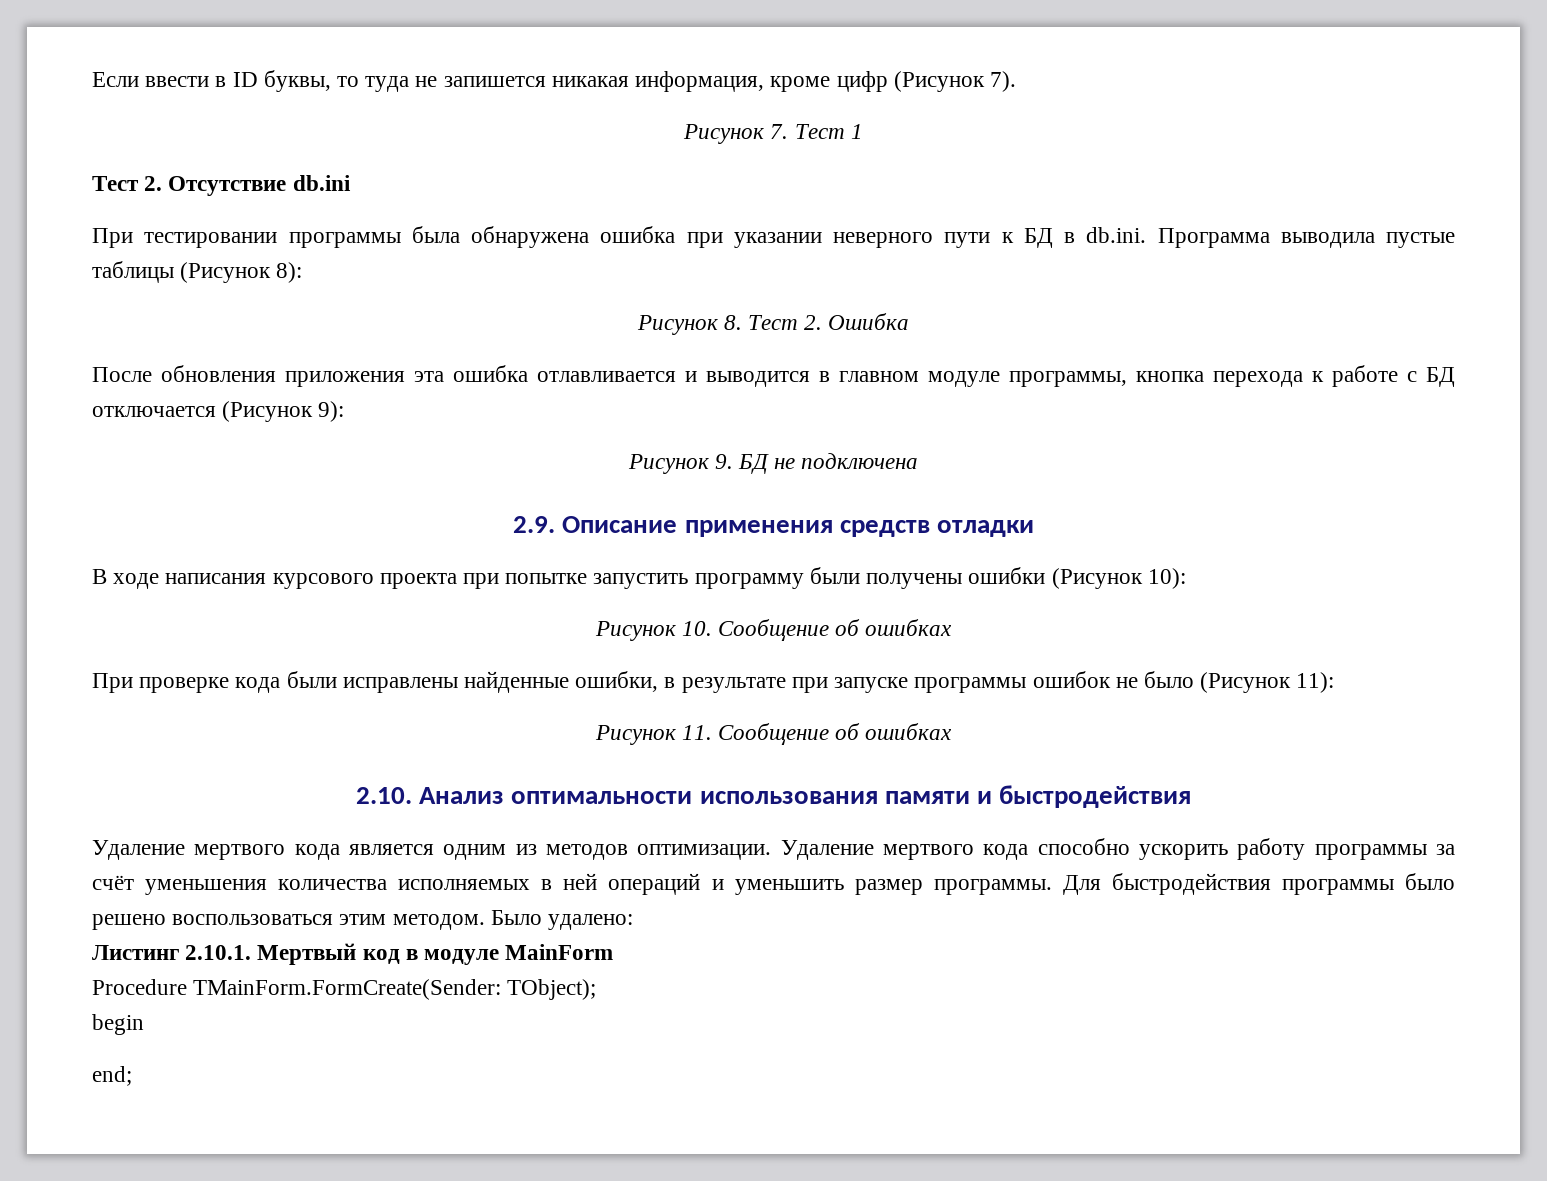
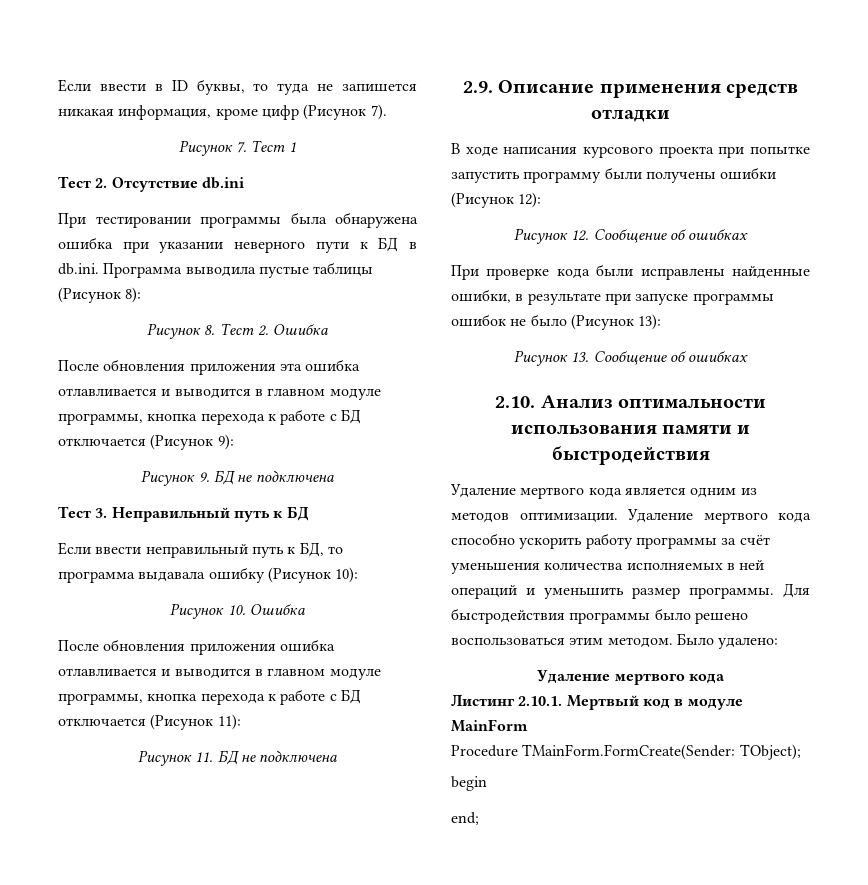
(919, 461) none -> [58,506,309,522] [58,542,343,558] [58,567,359,583] [170,603,305,619] [58,639,335,655] [58,668,381,680] [58,689,361,705] [58,714,241,730] [137,750,338,766] // Тест 3. Неправильный путь к БД // Если ввести неправильный путь к БД, то программа выдавала ошибку (Рисунок 10): // Рисунок 10. Ошибка // После обновления приложения ошибка отлавливается и выводится в главном модуле программы, кнопка перехода к работе с БД отключается (Рисунок 11): // Рисунок 11. БД не подключена
[1147,568,1186,589] [594,621,712,641] 10): // Рисунок 10. -> [518,192,542,208] [513,228,590,244] 12): // Рисунок 12.
[1296,672,1335,693] [594,725,712,745] 11): // Рисунок 11. -> [638,314,662,330] [513,350,590,366] 13): // Рисунок 13.
(634, 922) none -> [537,670,725,685] // Удаление мертвого кода

